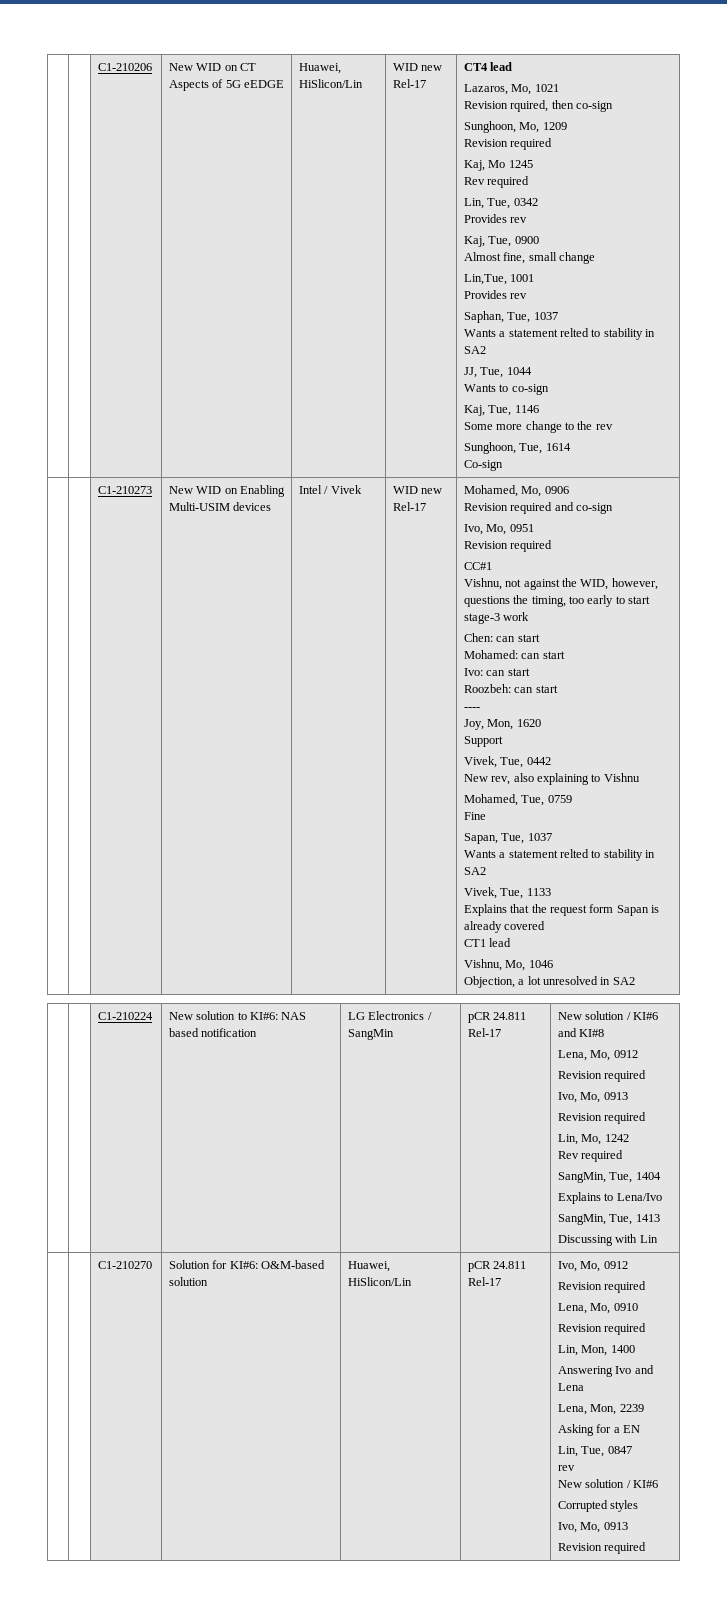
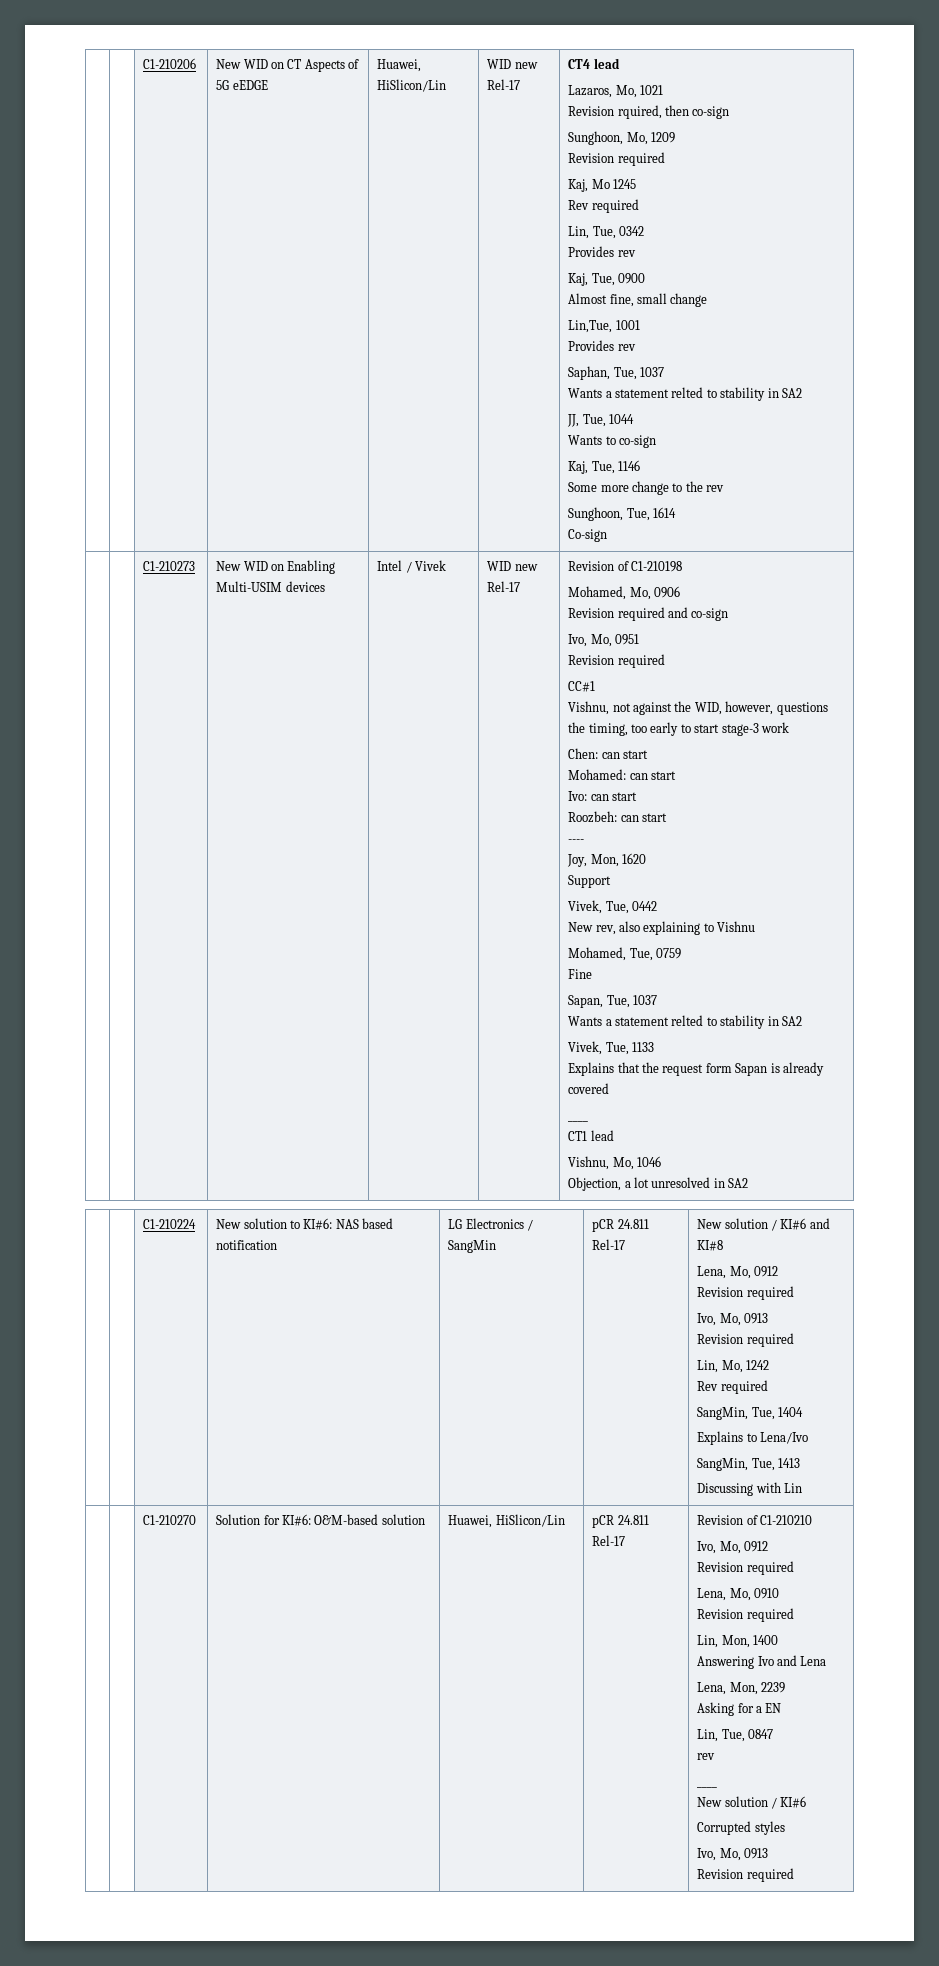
(426, 506) none -> [568,561,683,572] Revision of C1-210198 //
(546, 925) none -> [568,1120,589,1122] // ____
(501, 1281) none -> [697,1515,813,1525] Revision of C1-210210 //
(575, 1468) none -> [697,1786,718,1788] // ____

